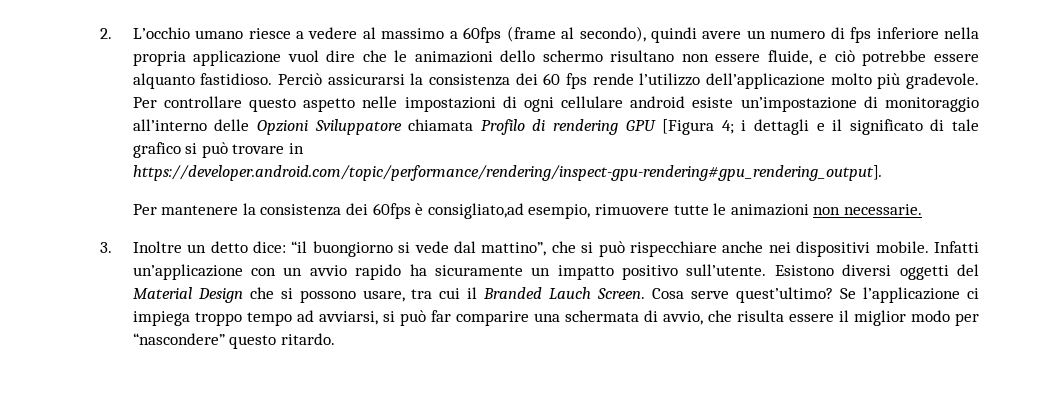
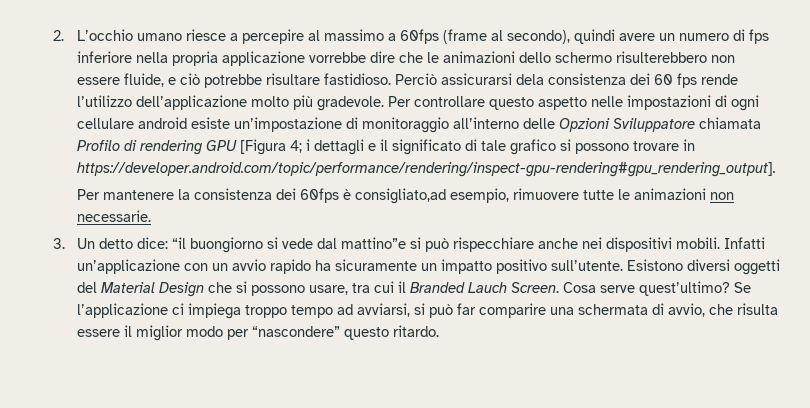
[308,27,358,39] vedere -> [242,29,305,44] percepire
[287,50,319,62] vuol -> [309,52,367,63] vorrebbe
[610,50,675,62] risultano -> [616,51,708,63] risulterebbero
[934,54,980,62] [132,73,195,89] essere alquanto -> [266,73,321,85] risultare
[410,73,424,85] la -> [516,74,545,85] dela
[201,142,228,158] può -> [575,143,630,154] possono
[132,241,207,253] Inoltre un -> [77,238,96,249] Un
[481,241,576,256] mattino”, che -> [341,237,407,249] mattino”e
[875,241,929,253] mobile. -> [676,237,721,249] mobili.

